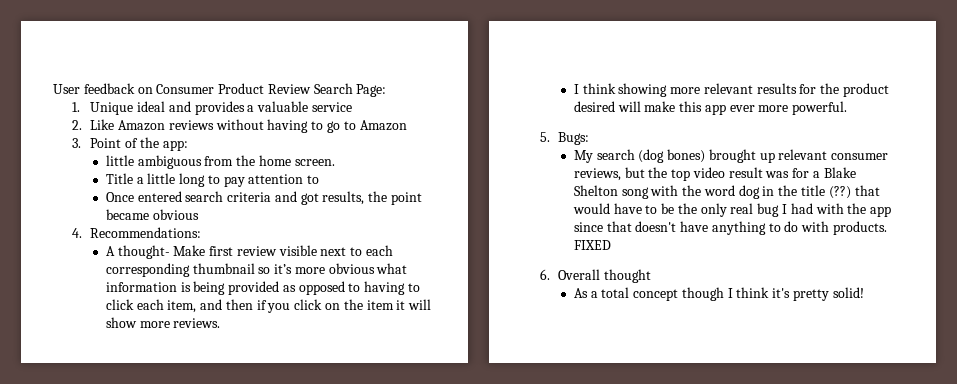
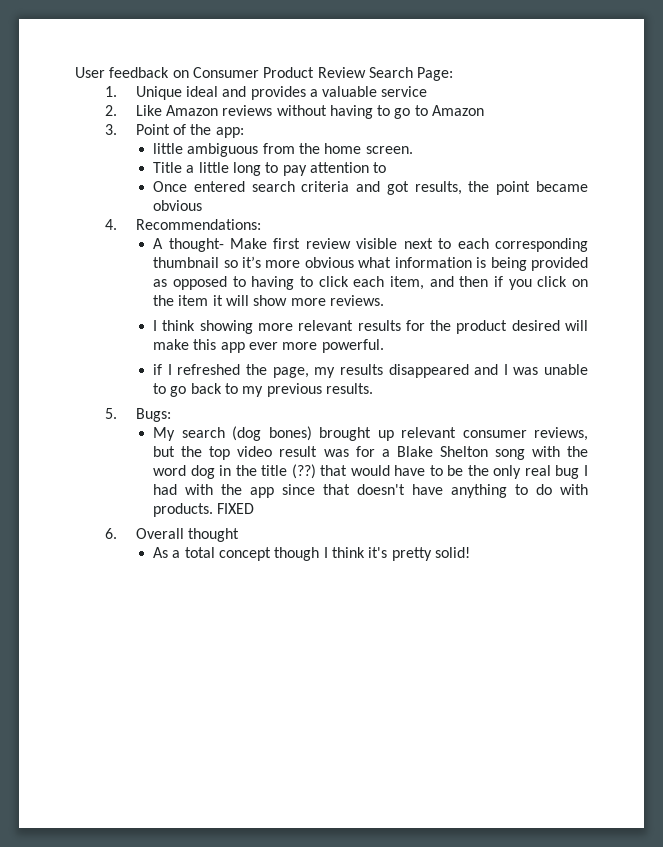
(848, 108) none -> [153,364,589,378] [153,383,374,397] // if I refreshed the page, my results disappeared and I was unable to go back to my previous results.

